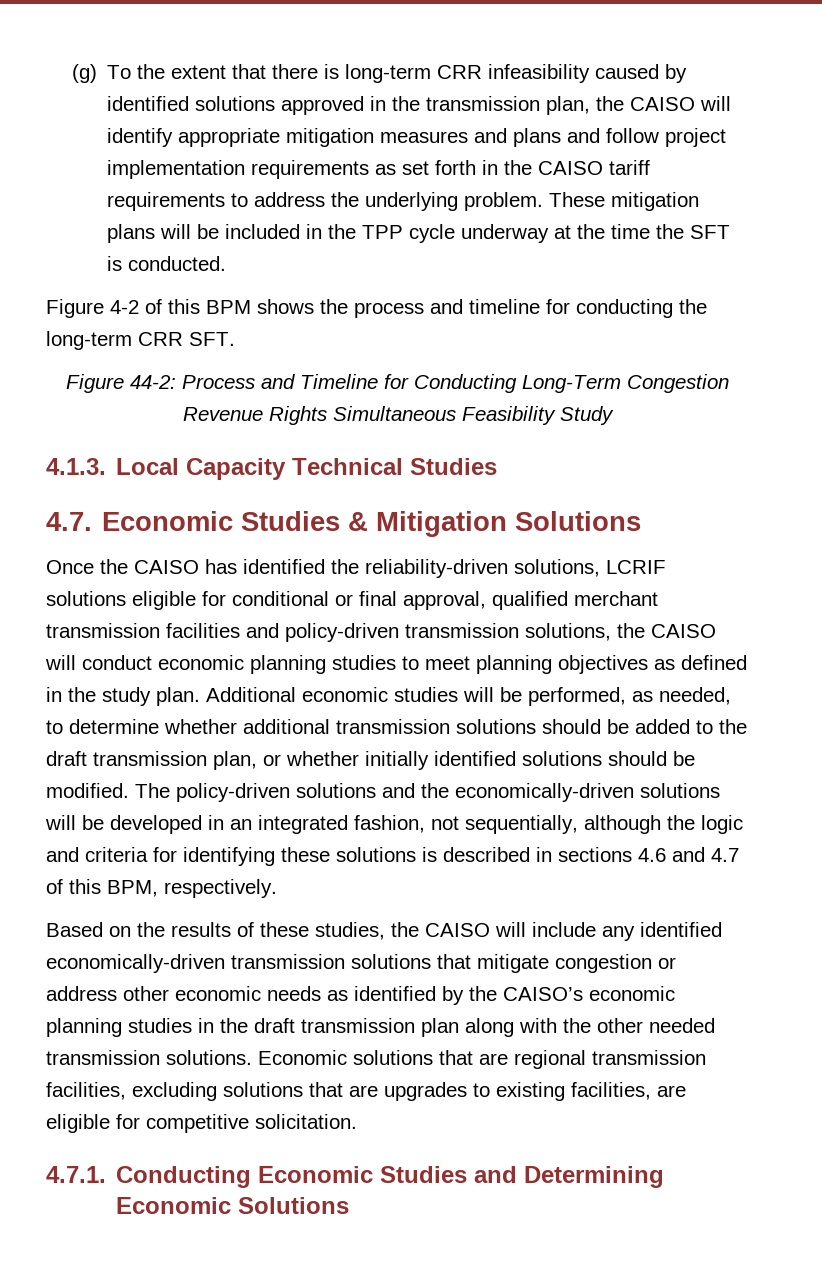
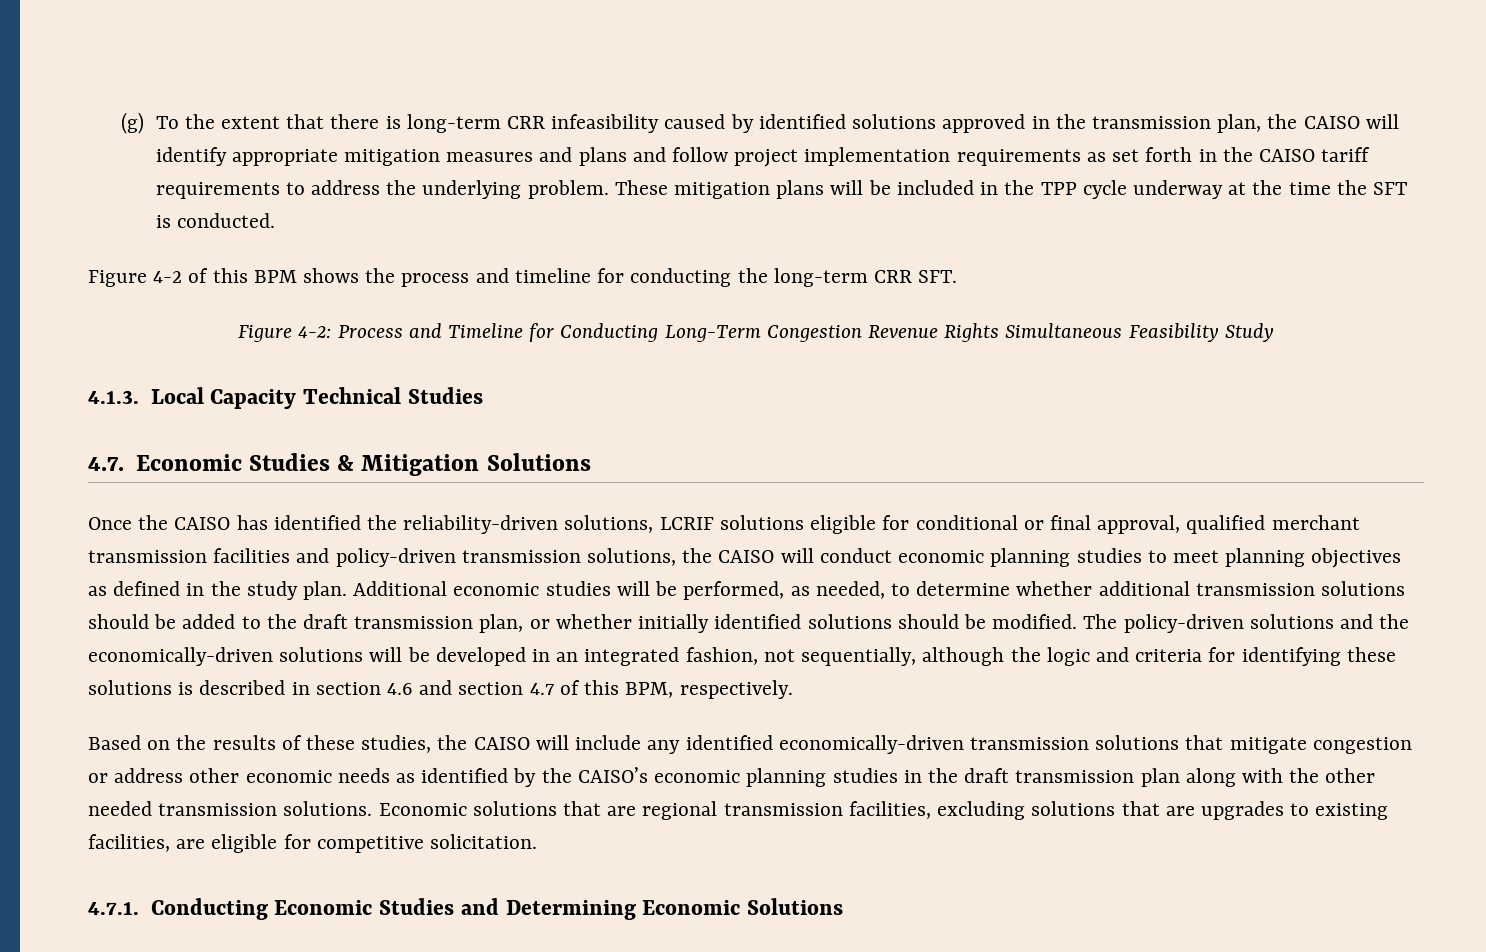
[129,375,176,389] 44-2: -> [298,326,332,338] 4-2:
[558,847,632,862] sections -> [315,682,381,695] section
(705, 854) none -> [458,682,524,695] section

